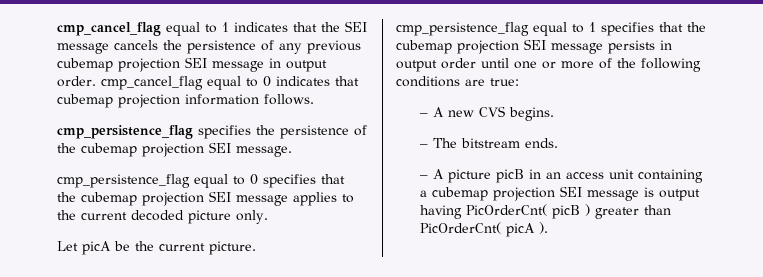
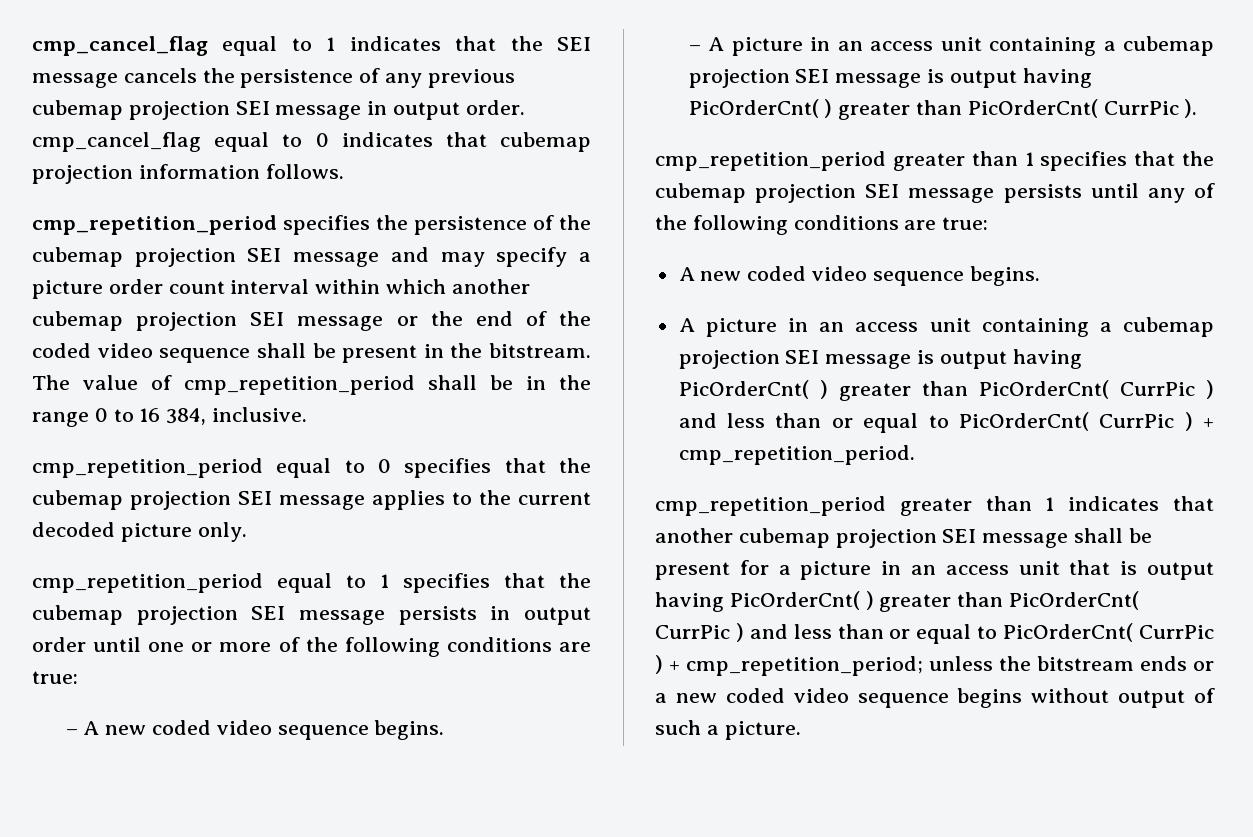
[57,125,193,139] cmp_persistence_flag -> [32,215,277,235] cmp_repetition_period
[236,146,292,157] [57,174,190,188] message. // cmp_persistence_flag -> [293,247,591,267] [32,279,530,299] [32,311,591,331] [32,343,591,363] [32,375,591,395] [32,407,308,427] [32,458,263,478] message and may specify a picture order count interval within which another cubemap projection SEI message or the end of the coded video sequence shall be present in the bitstream. The value of cmp_repetition_period shall be in the range 0 to 16 384, inclusive. // cmp_repetition_period
[57,241,256,255] [396,22,529,36] Let picA be the current picture. cmp_persistence_flag -> [32,573,263,593] cmp_repetition_period
[478,106,554,121] [419,138,558,148] CVS begins. // – The bitstream ends. -> [151,720,445,740] coded video sequence begins.
[495,169,524,183] picB -> (803, 46) none
[551,204,671,219] [419,222,535,237] picB ) greater than PicOrderCnt( picA -> [824,99,1179,120] ) greater than PicOrderCnt( CurrPic
(548, 228) none -> [655,151,1214,171] [655,183,1215,203] [655,215,989,235] [678,266,1040,286] [678,317,1214,337] [678,349,1082,369] [678,380,1214,401] [678,412,1214,433] [678,445,915,465] [655,496,1214,516] [655,528,1152,548] [655,560,1214,580] [655,591,1140,612] [655,623,1214,644] [655,655,1214,676] [655,688,1215,708] [655,720,801,740] // cmp_repetition_period greater than 1 specifies that the cubemap projection SEI message persists until any of the following conditions are true: // A new coded video sequence begins. // A picture in an access unit containing a cubemap projection SEI message is output having PicOrderCnt( ) greater than PicOrderCnt( CurrPic ) and less than or equal to PicOrderCnt( CurrPic ) + cmp_repetition_period. // cmp_repetition_period greater than 1 indicates that another cubemap projection SEI message shall be present for a picture in an access unit that is output having PicOrderCnt( ) greater than PicOrderCnt( CurrPic ) and less than or equal to PicOrderCnt( CurrPic ) + cmp_repetition_period; unless the bitstream ends or a new coded video sequence begins without output of such a picture.

